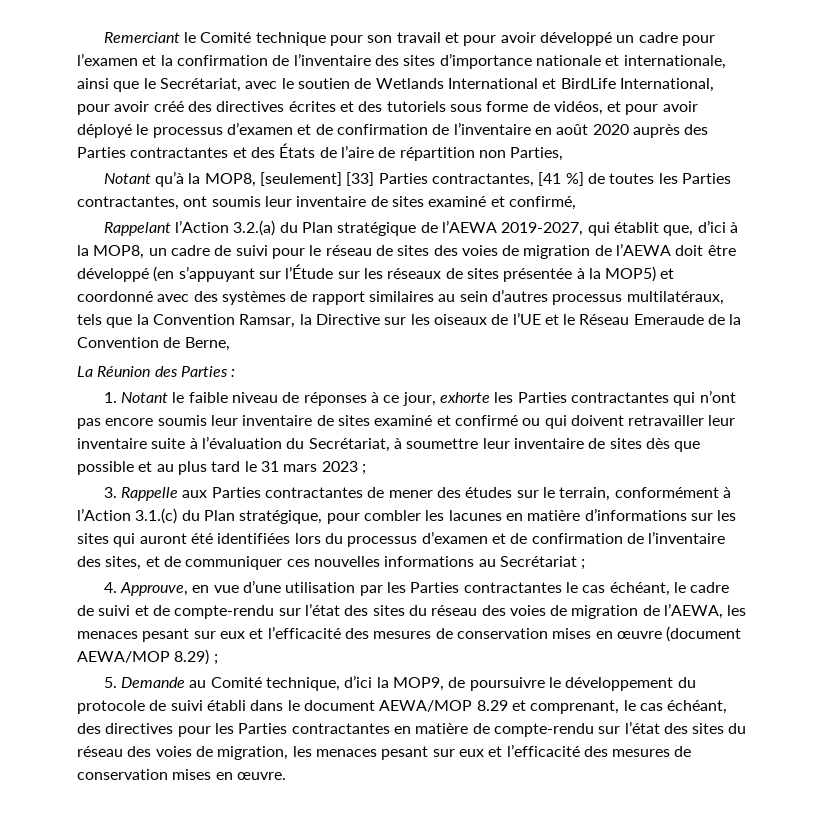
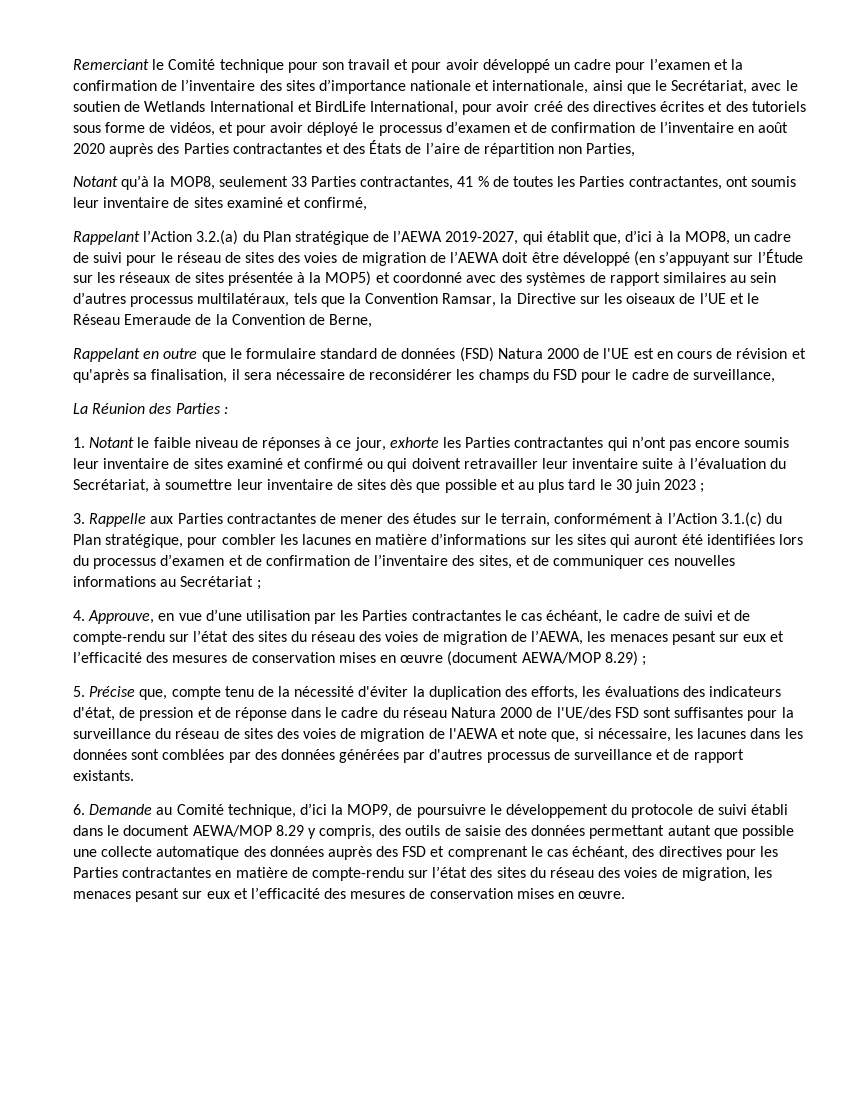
[260,172,584,187] [seulement] [33] Parties contractantes, [41 %] -> [218,176,489,190] seulement 33 Parties contractantes, 41 %
(230, 344) none -> [73,347,806,362] [73,369,775,383] // Rappelant en outre que le formulaire standard de données (FSD) Natura 2000 de l'UE est en cours de révision et qu'après sa finalisation, il sera nécessaire de reconsidérer les champs du FSD pour le cadre de surveillance,
[260,461,318,472] 31 mars -> [615,479,660,493] 30 juin
(117, 682) none -> [89,686,781,700] [73,707,794,721] [73,728,803,742] [73,749,744,763] [73,770,134,781] [73,804,85,815] Précise que, compte tenu de la nécessité d'éviter la duplication des efforts, les évaluations des indicateurs d'état, de pression et de réponse dans le cadre du réseau Natura 2000 de l'UE/des FSD sont suffisantes pour la surveillance du réseau de sites des voies de migration de l'AEWA et note que, si nécessaire, les lacunes dans les données sont comblées par des données générées par d'autres processus de surveillance et de rapport existants. // 6.
[511,700,620,714] et comprenant, -> [307,825,794,839] [73,846,528,860] y compris, des outils de saisie des données permettant autant que possible une collecte automatique des données auprès des FSD et comprenant

